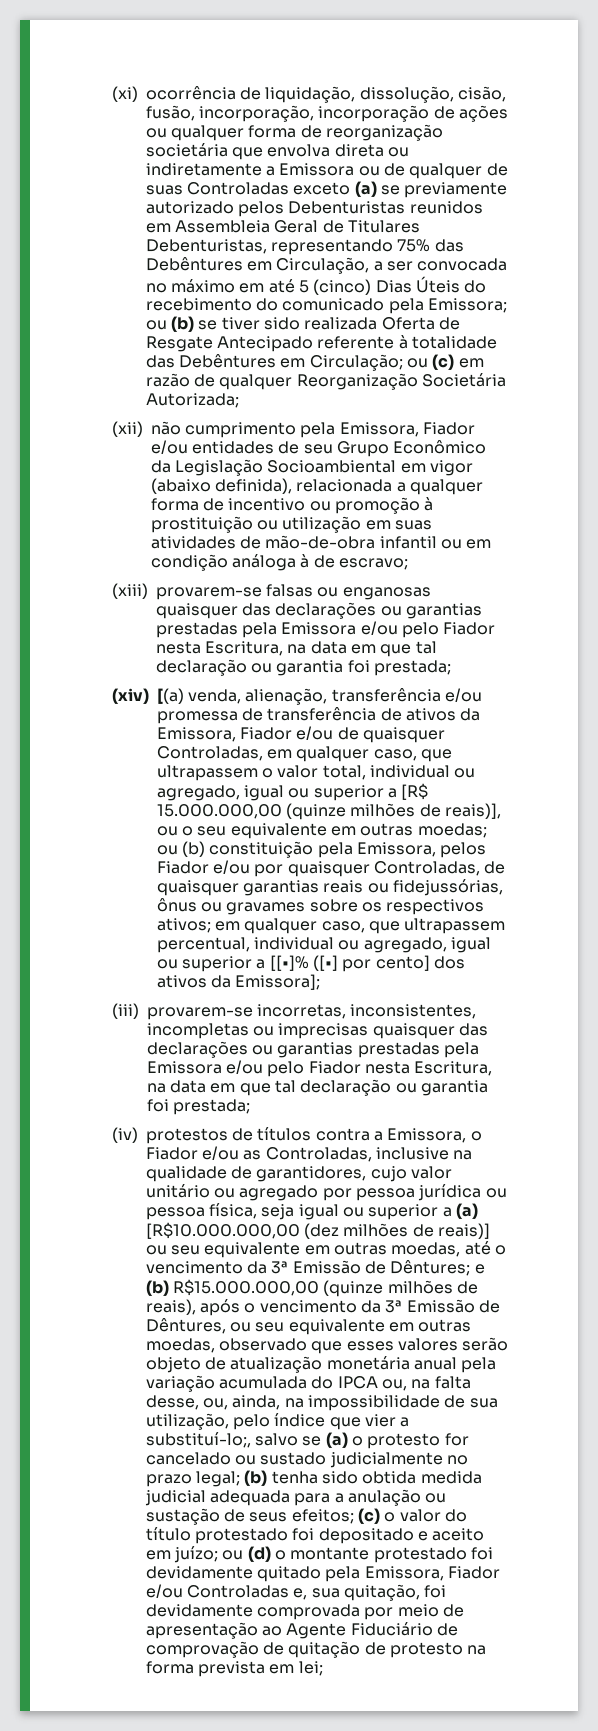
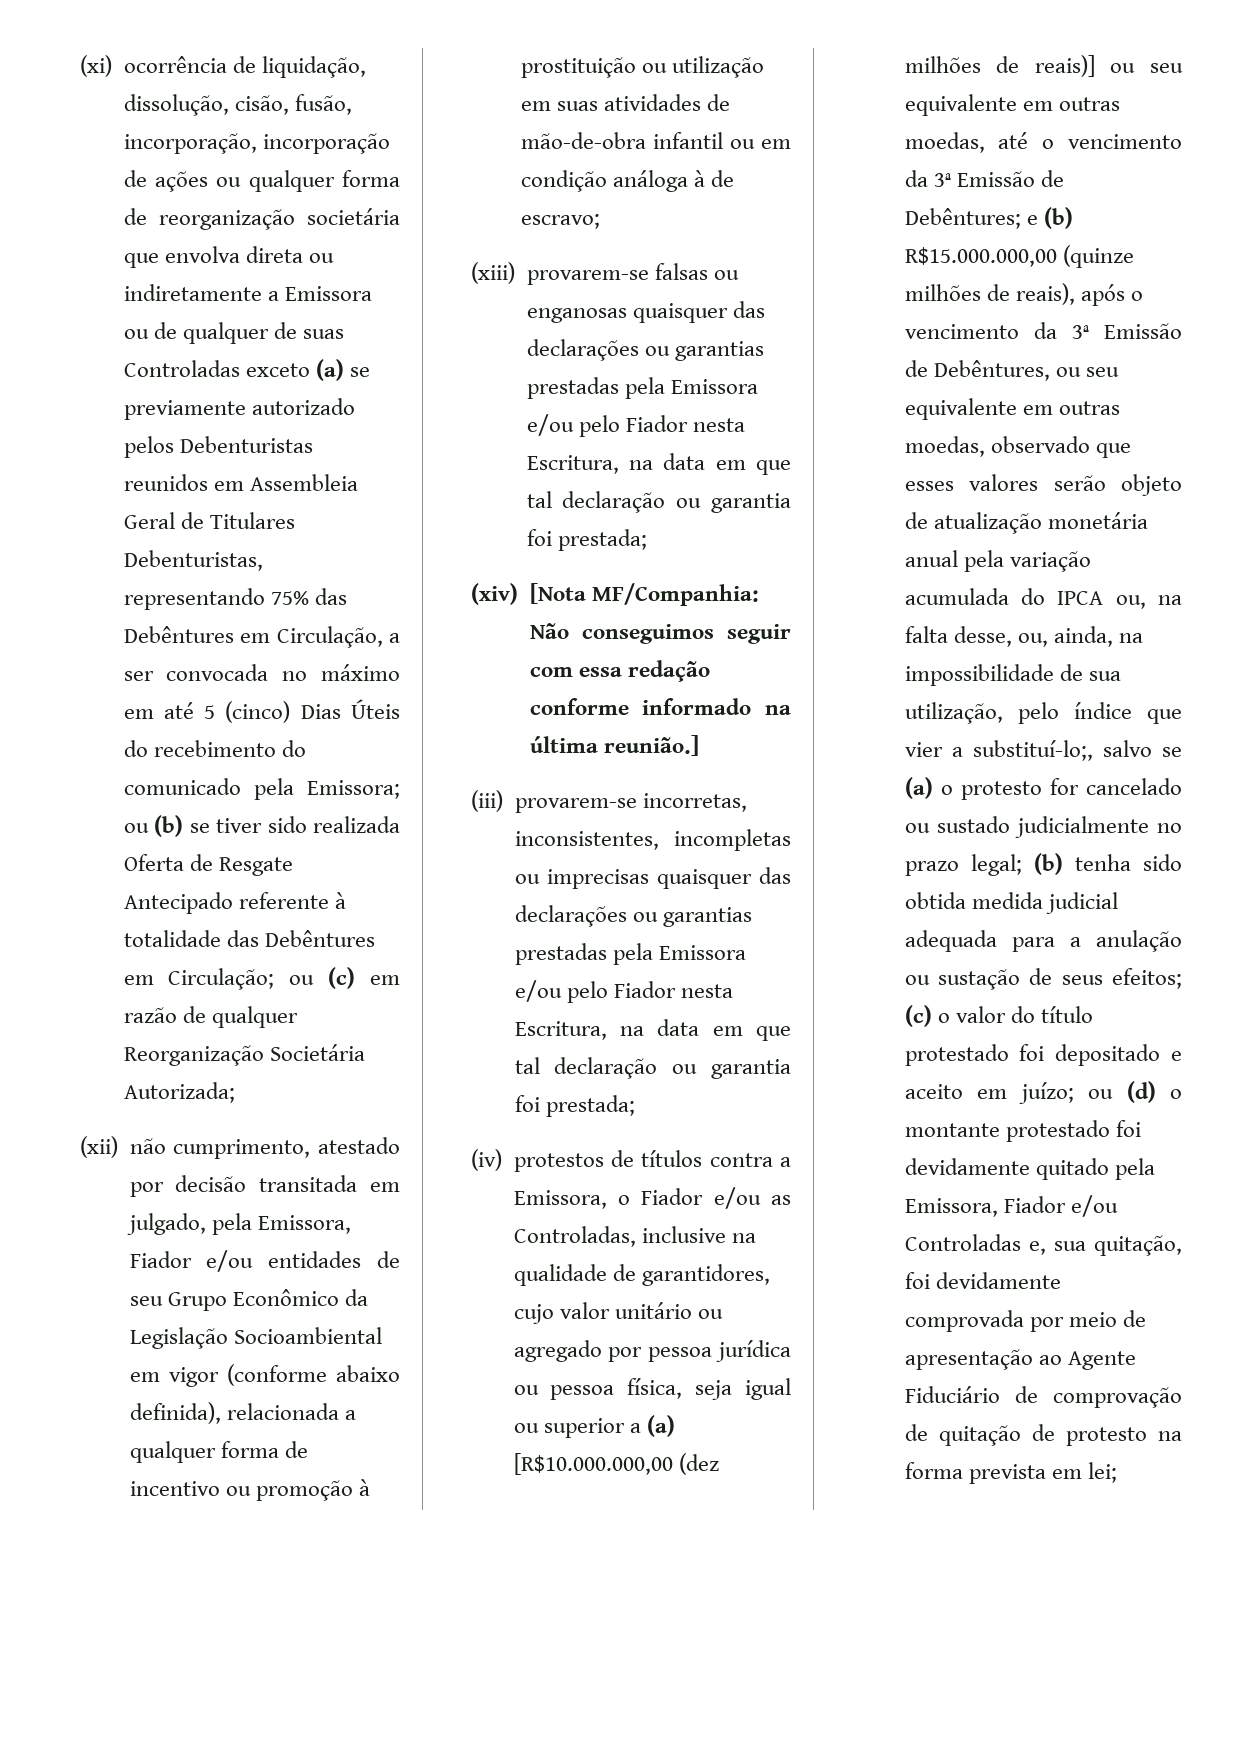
[185,422,297,438] cumprimento -> [173,1137,400,1159] [129,1175,400,1197] [126,1213,206,1235] cumprimento, atestado por decisão transitada em julgado,
[150,478,211,494] (abaixo -> [226,1364,400,1386] (conforme abaixo
[156,688,483,705] [156,707,481,724] [156,726,446,743] [156,746,453,762] [156,765,476,781] [156,783,429,801] [156,803,502,820] [156,823,487,839] [156,841,487,858] [156,860,506,877] [156,879,504,896] [156,898,485,915] [156,918,506,934] [156,937,492,953] [156,955,465,972] [156,974,321,990] [(a) venda, alienação, transferência e/ou promessa de transferência de ativos da Emissora, Fiador e/ou de quaisquer Controladas, em qualquer caso, que ultrapassem o valor total, individual ou agregado, igual ou superior a [R$ 15.000.000,00 (quinze milhões de reais)], ou o seu equivalente em outras moedas; ou (b) constituição pela Emissora, pelos Fiador e/ou por quaisquer Controladas, de quaisquer garantias reais ou fidejussórias, ônus ou gravames sobre os respectivos ativos; em qualquer caso, que ultrapassem percentual, individual ou agregado, igual ou superior a [[•]% ([•] por cento] dos ativos da Emissora]; -> [529,583,759,606] [529,623,791,644] [529,660,710,682] [529,698,791,715] [529,735,699,756] [Nota MF/Companhia: Não conseguimos seguir com essa redação conforme informado na última reunião.]
[390,1260,471,1276] Dêntures; -> [904,208,1021,229] Debêntures;
[145,1318,226,1334] Dêntures, -> [933,360,1050,381] Debêntures,

